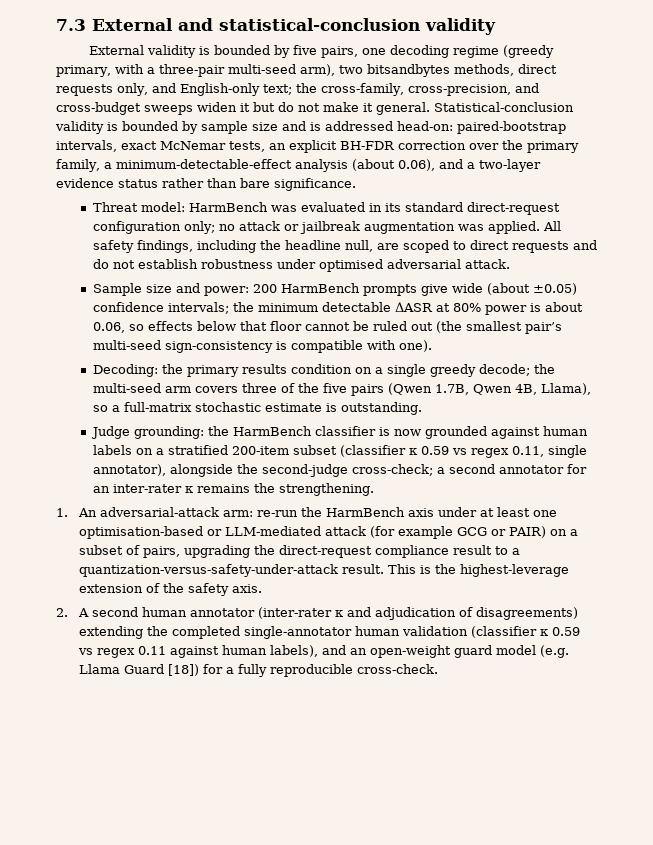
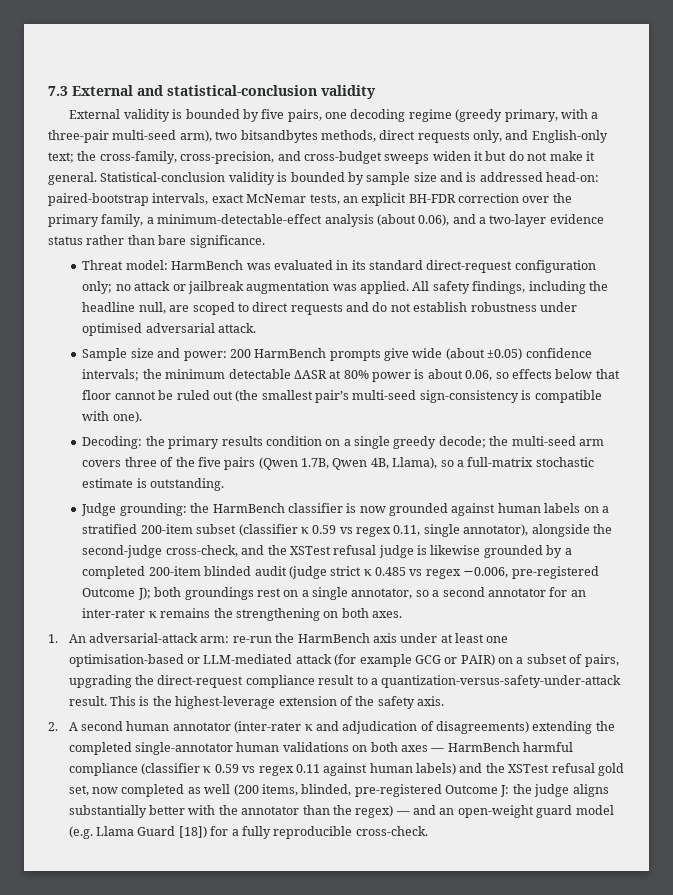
[351,464,433,476] cross-check; -> [165,545,572,558] [82,566,599,579] [82,587,429,600] cross-check, and the XSTest refusal judge is likewise grounded by a completed 200-item blinded audit (judge strict κ 0.485 vs regex −0.006, pre-registered Outcome J); both groundings rest on a single annotator, so
[278,483,374,496] strengthening. -> [235,608,403,621] strengthening on both axes.
[401,626,468,636] validation -> [282,742,574,752] [68,763,138,776] validations on both axes — HarmBench harmful compliance
[269,645,318,657] labels), -> [416,763,624,776] [68,784,609,797] [68,805,410,818] labels) and the XSTest refusal gold set, now completed as well (200 items, blinded, pre-registered Outcome J: the judge aligns substantially better with the annotator than the regex) —

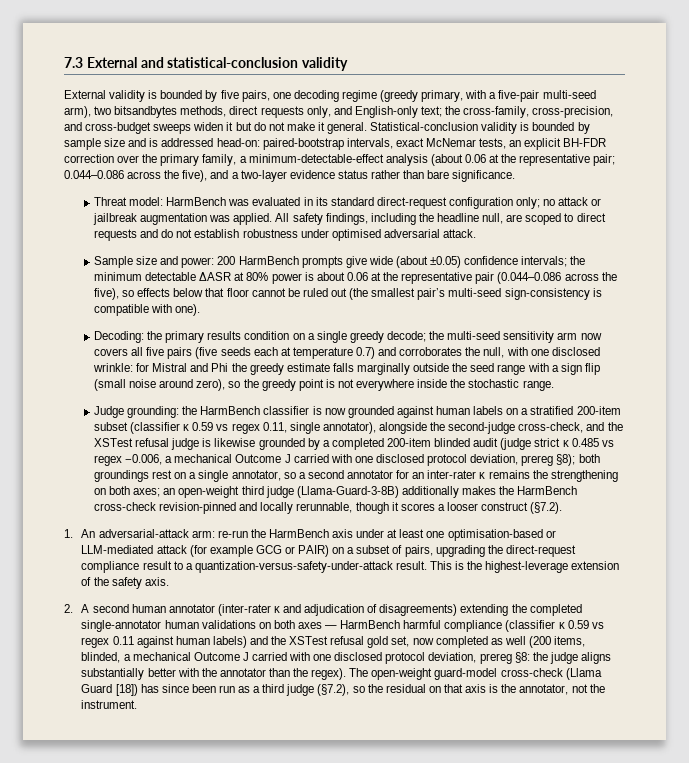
[48,130,109,143] three-pair -> [498,90,540,102] five-pair
[418,214,450,226] 0.06), -> [464,154,616,166] [64,170,208,182] 0.06 at the representative pair; 0.044–0.086 across the five),
[465,370,493,381] 0.06, -> [346,272,617,284] [94,288,120,300] 0.06 at the representative pair (0.044–0.086 across the five),
[578,439,604,446] [82,457,594,470] [82,478,225,491] arm covers three of the five pairs (Qwen 1.7B, Qwen 4B, Llama), so a full-matrix stochastic estimate is outstanding. -> [503,331,602,343] [94,347,600,359] [93,363,600,375] [94,379,554,391] sensitivity arm now covers all five pairs (five seeds each at temperature 0.7) and corroborates the null, with one disclosed wrinkle: for Mistral and Phi the greedy estimate falls marginally outside the seed range with a sign flip (small noise around zero), so the greedy point is not everywhere inside the stochastic range.
[511,566,599,579] [82,587,151,600] pre-registered Outcome J); -> [165,454,576,466] a mechanical Outcome J carried with one disclosed protocol deviation, prereg §8);
[372,611,403,618] axes. -> [133,486,578,498] [94,502,563,514] axes; an open-weight third judge (Llama-Guard-3-8B) additionally makes the HarmBench cross-check revision-pinned and locally rerunnable, though it scores a looser construct (§7.2).
[354,784,510,797] pre-registered Outcome J: -> [123,652,530,664] a mechanical Outcome J carried with one disclosed protocol deviation, prereg §8:
[355,805,614,818] [68,826,428,839] regex) — and an open-weight guard model (e.g. Llama Guard [18]) for a fully reproducible cross-check. -> [311,668,602,680] [81,684,605,696] [81,700,138,709] regex). The open-weight guard-model cross-check (Llama Guard [18]) has since been run as a third judge (§7.2), so the residual on that axis is the annotator, not the instrument.

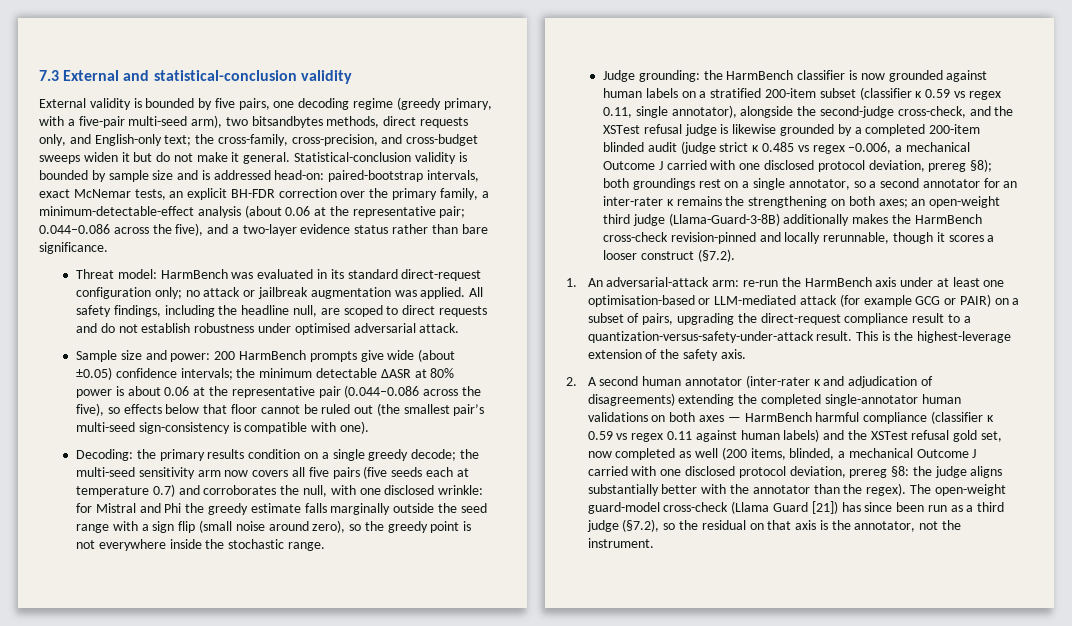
[115,684,138,696] [18]) -> [811,501,838,514] [21])

